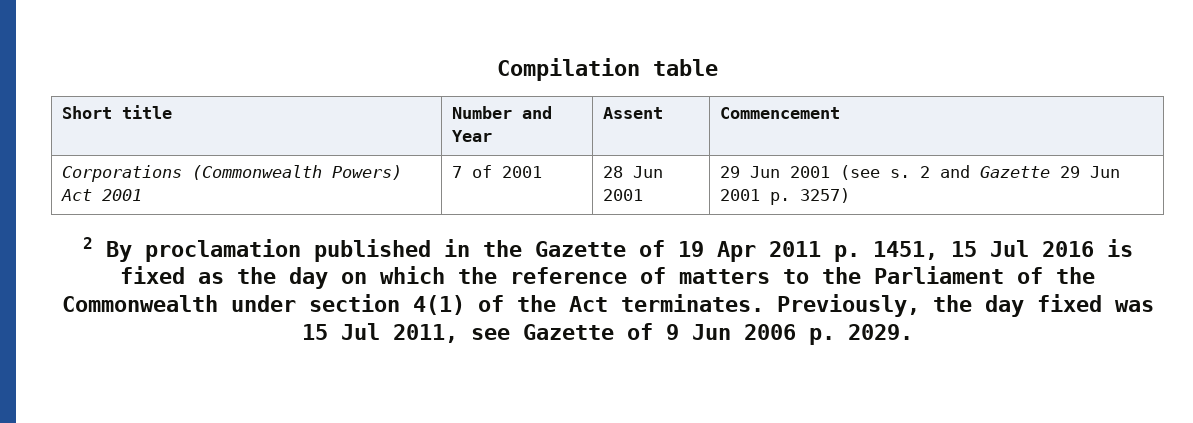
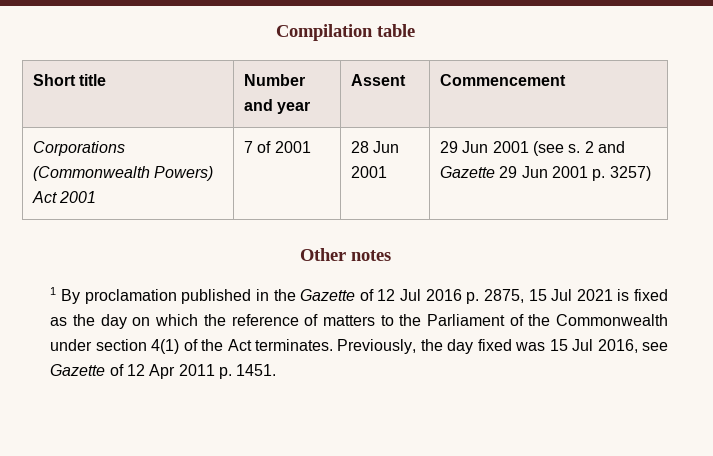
[451,130,492,142] Year -> [277,101,311,114] year
[82,237,93,249] 2 -> [299,248,391,261] [50,287,57,295] Other notes // 1
[677,240,1094,262] 19 Apr 2011 p. 1451, 15 Jul 2016 -> [377,289,613,304] 12 Jul 2016 p. 2875, 15 Jul 2021
[393,324,458,343] 2011, -> [597,339,638,353] 2016,
[666,324,913,345] 9 Jun 2006 p. 2029. -> [127,364,277,379] 12 Apr 2011 p. 1451.

